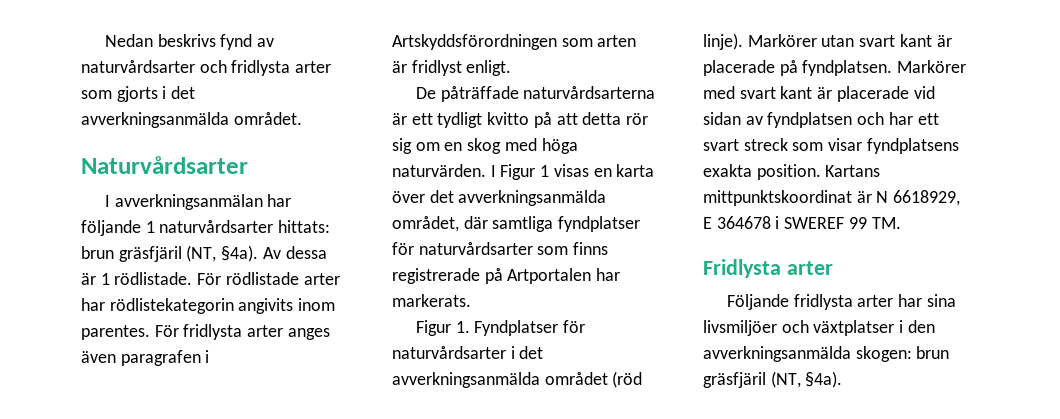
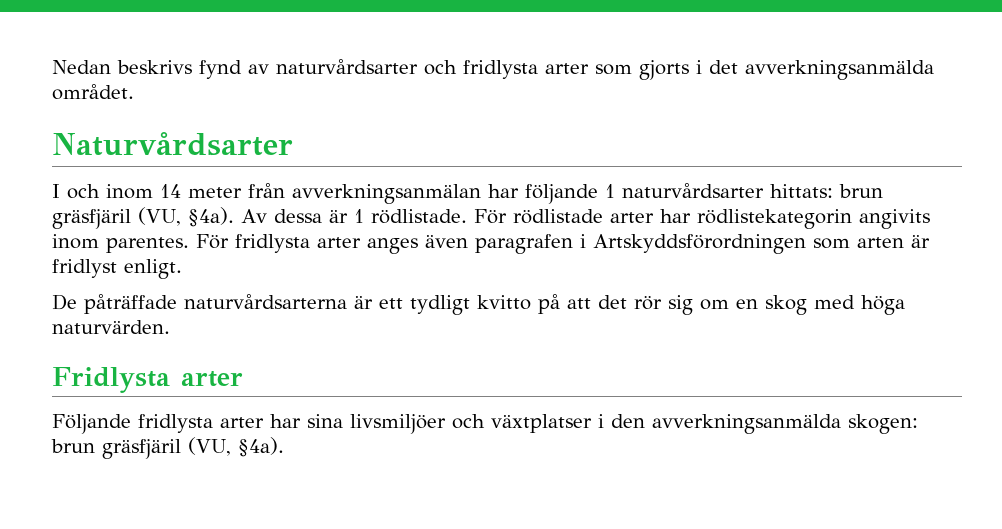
(110, 201) none -> [67,183,285,199] och inom 14 meter från
[186,245,217,262] (NT, -> [138,207,181,226] (VU,
[582,112,622,125] detta -> [598,295,627,309] det
[490,164,655,180] [392,190,607,206] [392,216,641,232] [392,242,609,255] [392,268,621,284] [392,294,471,307] [415,320,586,336] [392,346,544,359] [392,371,643,388] [703,33,952,50] [703,60,967,76] [703,86,935,102] [703,112,939,128] [703,138,959,154] [703,164,881,180] [703,190,961,206] [703,216,901,229] I Figur 1 visas en karta över det avverkningsanmälda området, där samtliga fyndplatser för naturvårdsarter som finns registrerade på Artportalen har markerats. // Figur 1. Fyndplatser för naturvårdsarter i det avverkningsanmälda området (röd linje). Markörer utan svart kant är placerade på fyndplatsen. Markörer med svart kant är placerade vid sidan av fyndplatsen och har ett svart streck som visar fyndplatsens exakta position. Kartans mittpunktskoordinat är N 6618929, E 364678 i SWEREF 99 TM. -> (170, 327) none
[770,371,801,388] (NT, -> [188,437,231,456] (VU,

